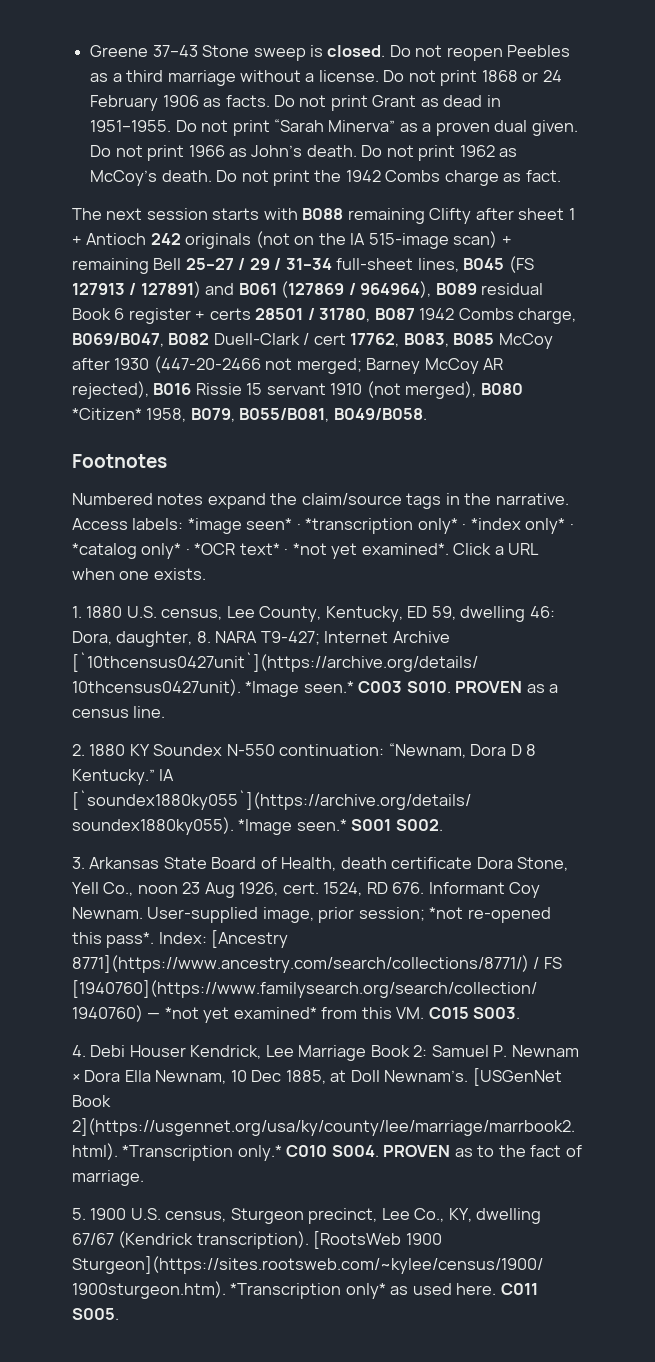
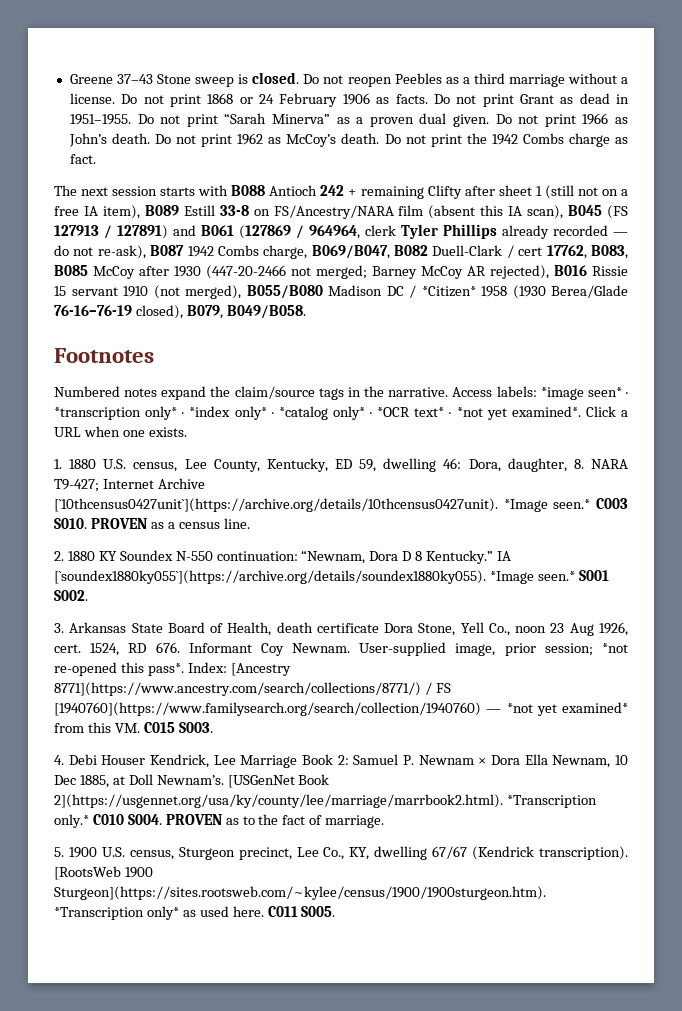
(344, 214) none -> [269,185,357,196] Antioch 242 +
[72,231,512,249] [72,258,459,274] + Antioch 242 originals (not on the IA 515-image scan) + remaining Bell 25–27 / 29 / 31–34 full-sheet lines, -> [544,185,628,199] [54,205,564,219] (still not on a free IA item), B089 Estill 33-8 on FS/Ancestry/NARA film (absent this IA scan),
[360,281,544,298] [72,308,371,324] 964964), B089 residual Book 6 register + certs 28501 / 31780, -> [309,224,628,239] [54,245,146,259] 964964, clerk Tyler Phillips already recorded — do not re-ask),
[480,383,523,395] [72,408,330,422] B080 *Citizen* 1958, B079, B055/B081, -> [246,285,628,299] [54,305,223,319] B055/B080 Madison DC / *Citizen* 1958 (1930 Berea/Glade 76-16–76-19 closed), B079,

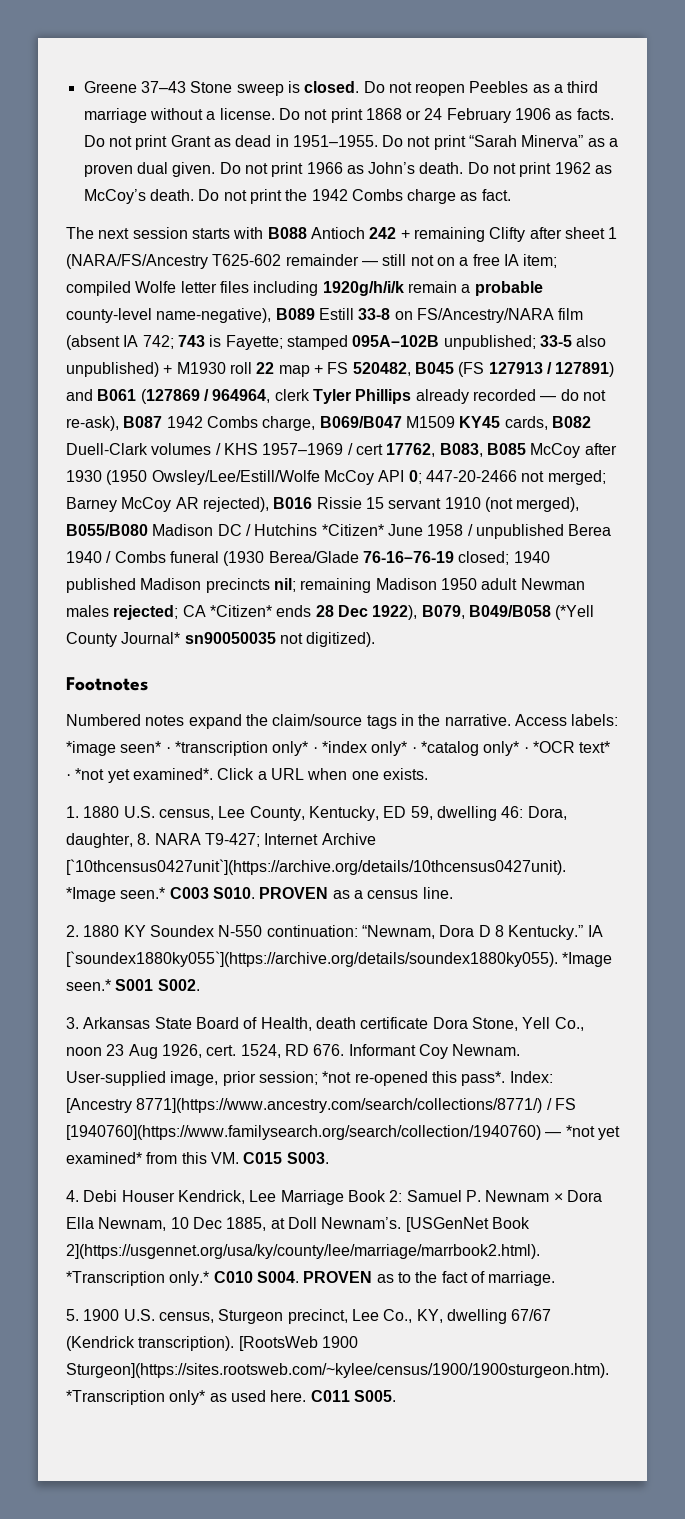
[544,185,574,199] (still -> [66,254,407,269] (NARA/FS/Ancestry T625-602 remainder — still
[102,205,140,219] item), -> [523,254,558,268] [66,281,543,296] [66,308,272,323] item; compiled Wolfe letter files including 1920g/h/i/k remain a probable county-level name-negative),
[480,205,564,219] this IA scan), -> [123,335,607,350] [66,362,411,377] IA 742; 743 is Fayette; stamped 095A–102B unpublished; 33-5 also unpublished) + M1930 roll 22 map + FS 520482,
[311,245,503,259] B069/B047, B082 Duell-Clark -> [319,416,591,430] [66,443,344,455] B069/B047 M1509 KY45 cards, B082 Duell-Clark volumes / KHS 1957–1969
[206,265,286,279] (447-20-2466 -> [106,470,517,485] (1950 Owsley/Lee/Estill/Wolfe McCoy API 0; 447-20-2466
[421,285,628,299] [54,305,306,319] *Citizen* 1958 (1930 Berea/Glade 76-16–76-19 closed), B079, B049/B058. -> [254,524,612,539] [66,551,550,566] [66,578,585,593] [66,605,595,620] [66,632,376,647] Hutchins *Citizen* June 1958 / unpublished Berea 1940 / Combs funeral (1930 Berea/Glade 76-16–76-19 closed; 1940 published Madison precincts nil; remaining Madison 1950 adult Newman males rejected; CA *Citizen* ends 28 Dec 1922), B079, B049/B058 (*Yell County Journal* sn90050035 not digitized).

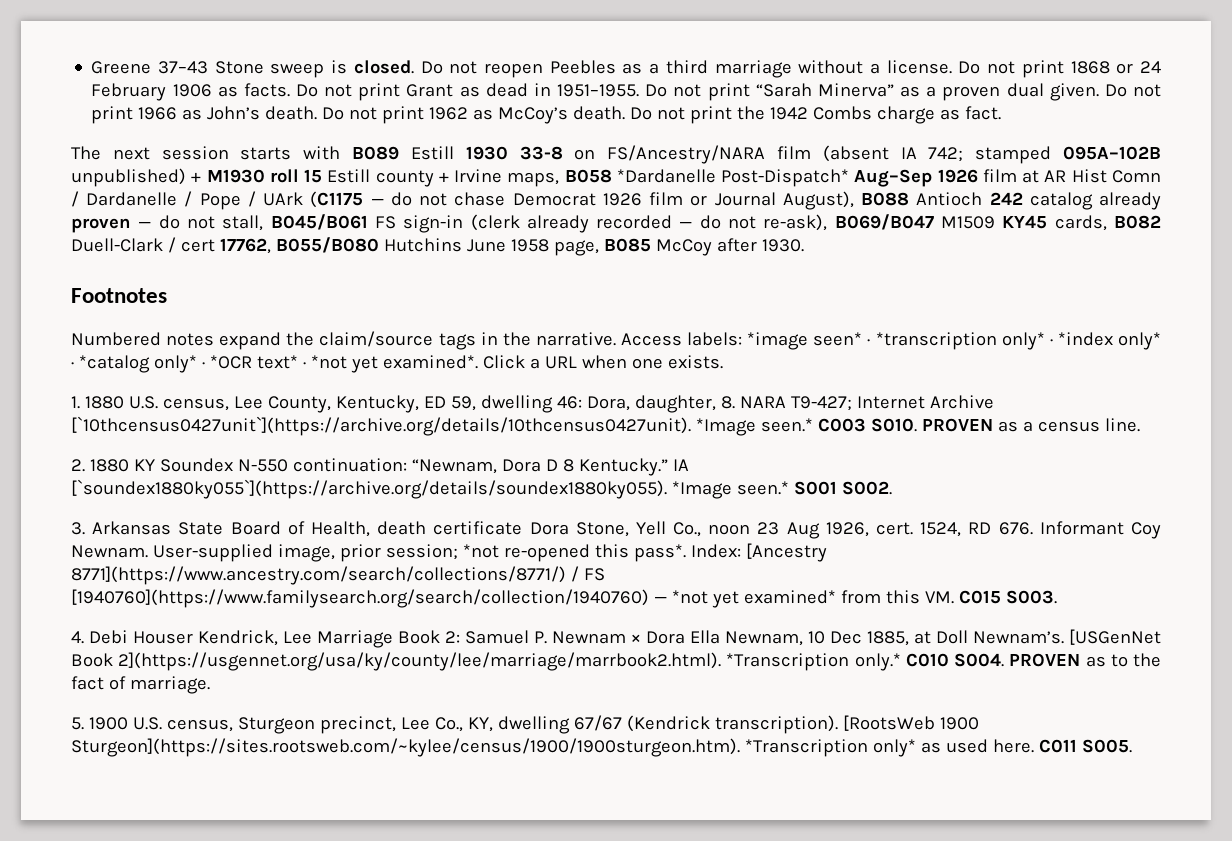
[267,227,618,242] [66,254,558,269] [66,281,543,296] [66,308,272,323] B088 Antioch 242 + remaining Clifty after sheet 1 (NARA/FS/Ancestry T625-602 remainder — still not on a free IA item; compiled Wolfe letter files including 1920g/h/i/k remain a probable county-level name-negative), -> (341, 153) none
(354, 314) none -> [465,146,508,160] 1930
[177,335,607,350] [66,362,615,377] [66,389,412,404] 743 is Fayette; stamped 095A–102B unpublished; 33-5 also unpublished) + M1930 roll 22 map + FS 520482, B045 (FS 127913 / 127891) and B061 (127869 / 964964, clerk Tyler Phillips -> [975,146,1161,164] [71,168,1162,187] [71,191,1161,210] [71,214,520,233] stamped 095A–102B unpublished) + M1930 roll 15 Estill county + Irvine maps, B058 *Dardanelle Post-Dispatch* Aug–Sep 1926 film at AR Hist Comn / Dardanelle / Pope / UArk (C1175 — do not chase Democrat 1926 film or Journal August), B088 Antioch 242 catalog already proven — do not stall, B045/B061 FS sign-in (clerk
[123,416,316,431] B087 1942 Combs charge, -> (828, 222) none
[151,443,617,458] [66,470,606,485] [66,497,580,512] [66,524,612,539] [66,551,550,566] [66,578,585,593] [66,605,595,620] [66,632,376,647] volumes / KHS 1957–1969 / cert 17762, B083, B085 McCoy after 1930 (1950 Owsley/Lee/Estill/Wolfe McCoy API 0; 447-20-2466 not merged; Barney McCoy AR rejected), B016 Rissie 15 servant 1910 (not merged), B055/B080 Madison DC / Hutchins *Citizen* June 1958 / unpublished Berea 1940 / Combs funeral (1930 Berea/Glade 76-16–76-19 closed; 1940 published Madison precincts nil; remaining Madison 1950 adult Newman males rejected; CA *Citizen* ends 28 Dec 1922), B079, B049/B058 (*Yell County Journal* sn90050035 not digitized). -> [167,237,804,256] / cert 17762, B055/B080 Hutchins June 1958 page, B085 McCoy after 1930.

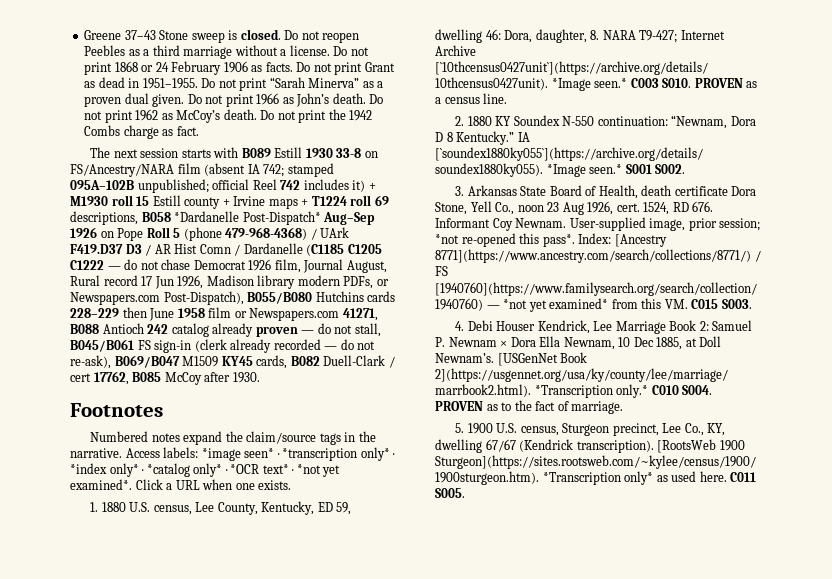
[71,168,186,187] unpublished) -> [137,179,366,193] unpublished; official Reel 742 includes it)
[507,172,560,187] maps, -> [268,195,389,209] [70,211,138,225] maps + T1224 roll 69 descriptions,
[982,169,1040,183] film at -> [100,227,350,241] [70,244,152,256] on Pope Roll 5 (phone 479-968-4368) / UArk F419.D37 D3 /
[184,191,364,210] / Pope / UArk (C1175 -> [306,244,382,256] [70,260,104,270] (C1185 C1205 C1222
[649,191,854,210] film or Journal August), -> [274,259,387,273] [70,275,389,289] [70,291,396,305] [70,307,378,321] film, Journal August, Rural record 17 Jun 1926, Madison library modern PDFs, or Newspapers.com Post-Dispatch), B055/B080 Hutchins cards 228–229 then June 1958 film or Newspapers.com 41271,
[275,237,599,256] B055/B080 Hutchins June 1958 page, -> (129, 378) none

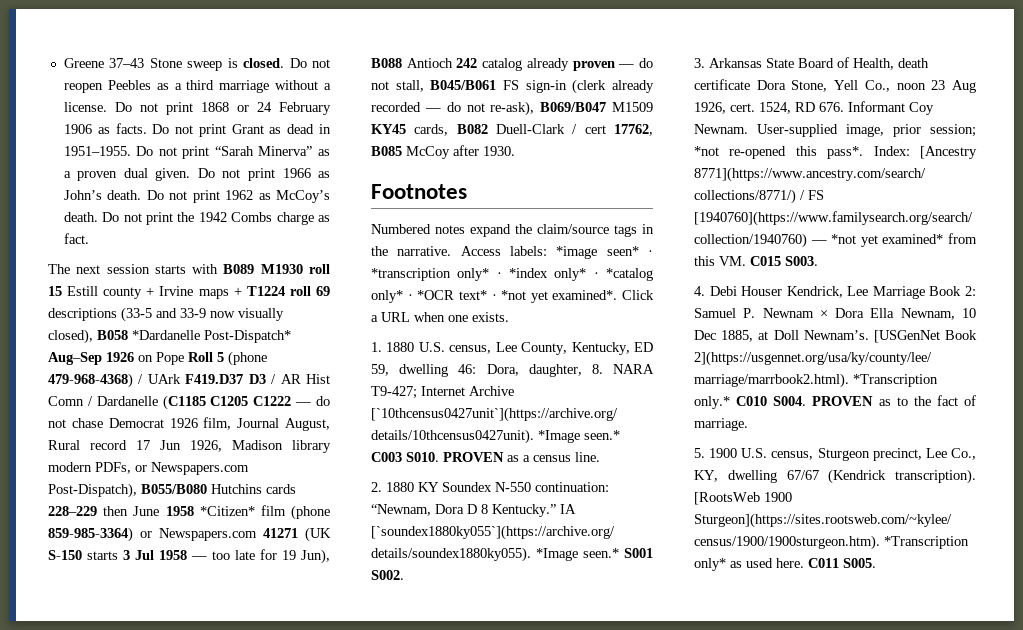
[274,147,378,158] [70,163,334,177] [70,179,376,193] Estill 1930 33-8 on FS/Ancestry/NARA film (absent IA 742; stamped 095A–102B unpublished; official Reel 742 includes it) + -> (255, 269) none
[70,211,138,225] descriptions, -> [48,307,284,322] [48,329,93,344] descriptions (33-5 and 33-9 now visually closed),
[208,307,378,321] film or Newspapers.com 41271, -> [199,505,330,520] [48,527,331,542] [48,549,330,564] *Citizen* film (phone 859-985-3364) or Newspapers.com 41271 (UK S-150 starts 3 Jul 1958 — too late for 19 Jun),

